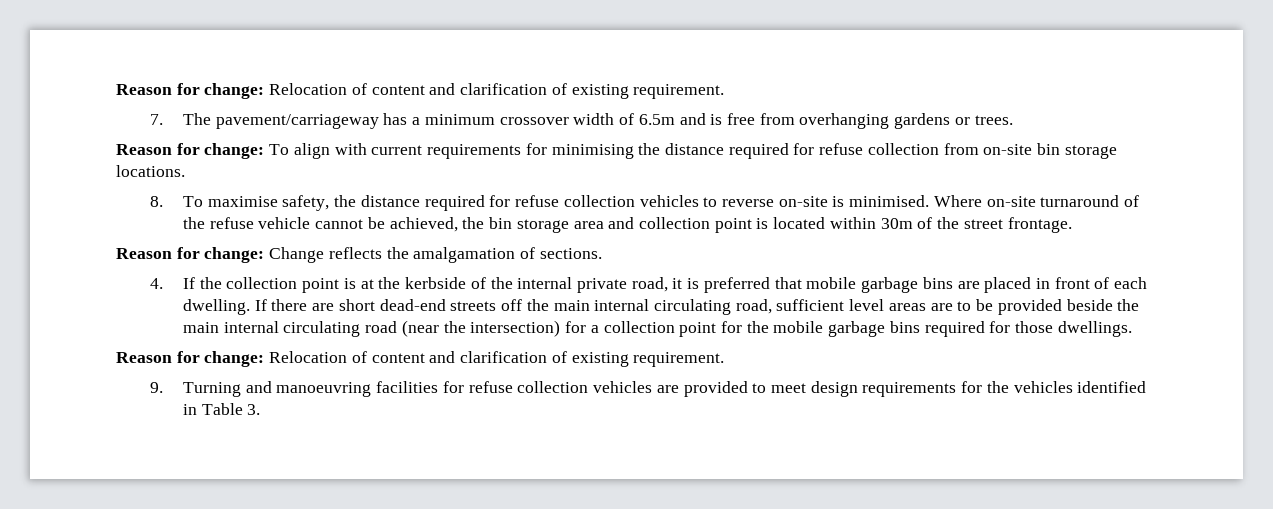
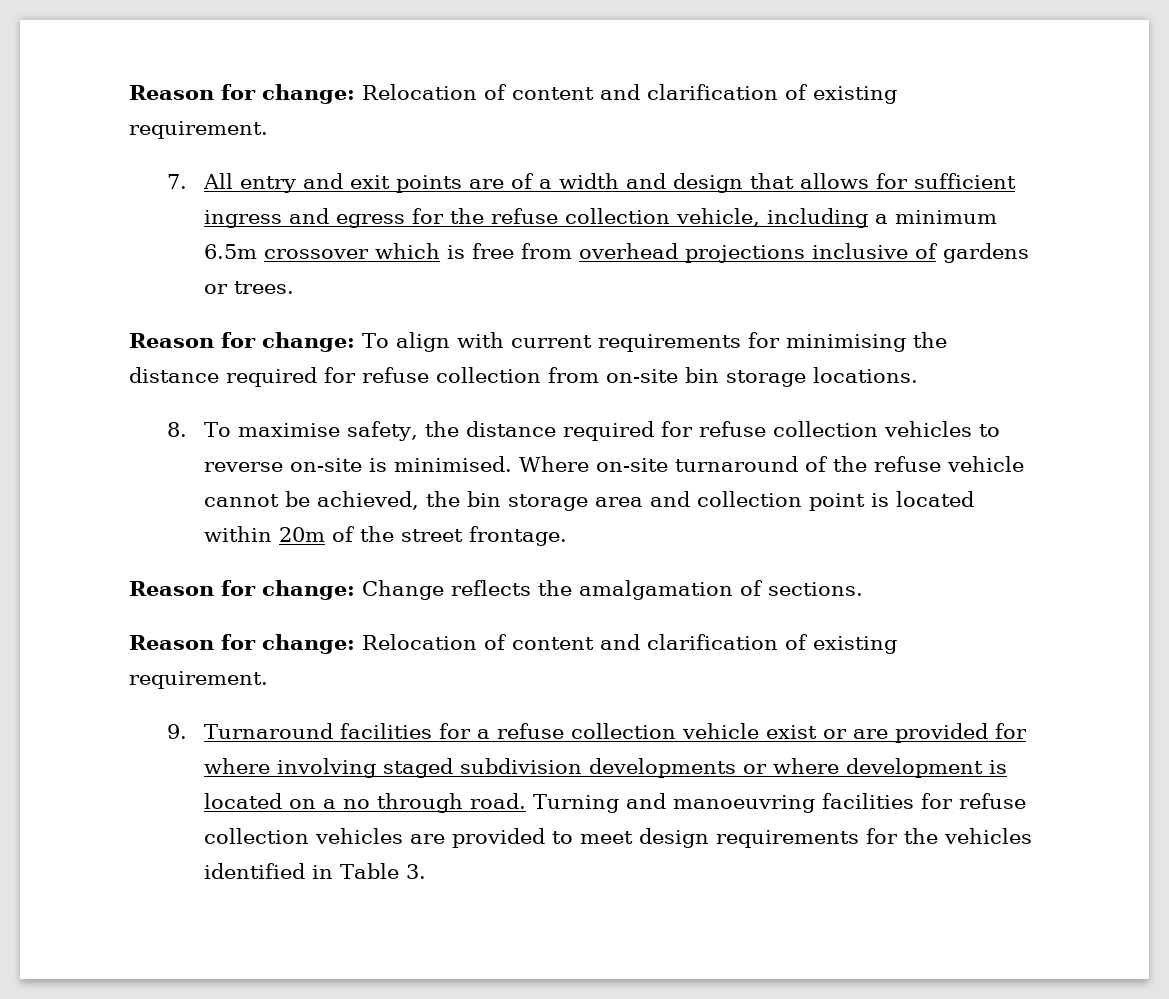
[183,113,890,129] The pavement/carriageway has a minimum crossover width of 6.5m and is free from overhanging -> [203,173,1017,193] [204,208,998,228] [204,243,939,263] All entry and exit points are of a width and design that allows for sufficient ingress and egress for the refuse collection vehicle, including a minimum 6.5m crossover which is free from overhead projections inclusive of
[880,218,913,229] 30m -> [279,527,326,542] 20m
[149,277,1148,293] [183,299,1140,315] [183,320,1132,337] // 4. If the collection point is at the kerbside of the internal private road, it is preferred that mobile garbage bins are placed in front of each dwelling. If there are short dead-end streets off the main internal circulating road, sufficient level areas are to be provided beside the main internal circulating road (near the intersection) for a collection point for the mobile garbage bins required for those dwellings. -> (863, 589) none
(163, 387) none -> [204,723,1028,743] [204,758,1008,778] [204,793,527,813] Turnaround facilities for a refuse collection vehicle exist or are provided for where involving staged subdivision developments or where development is located on a no through road.

